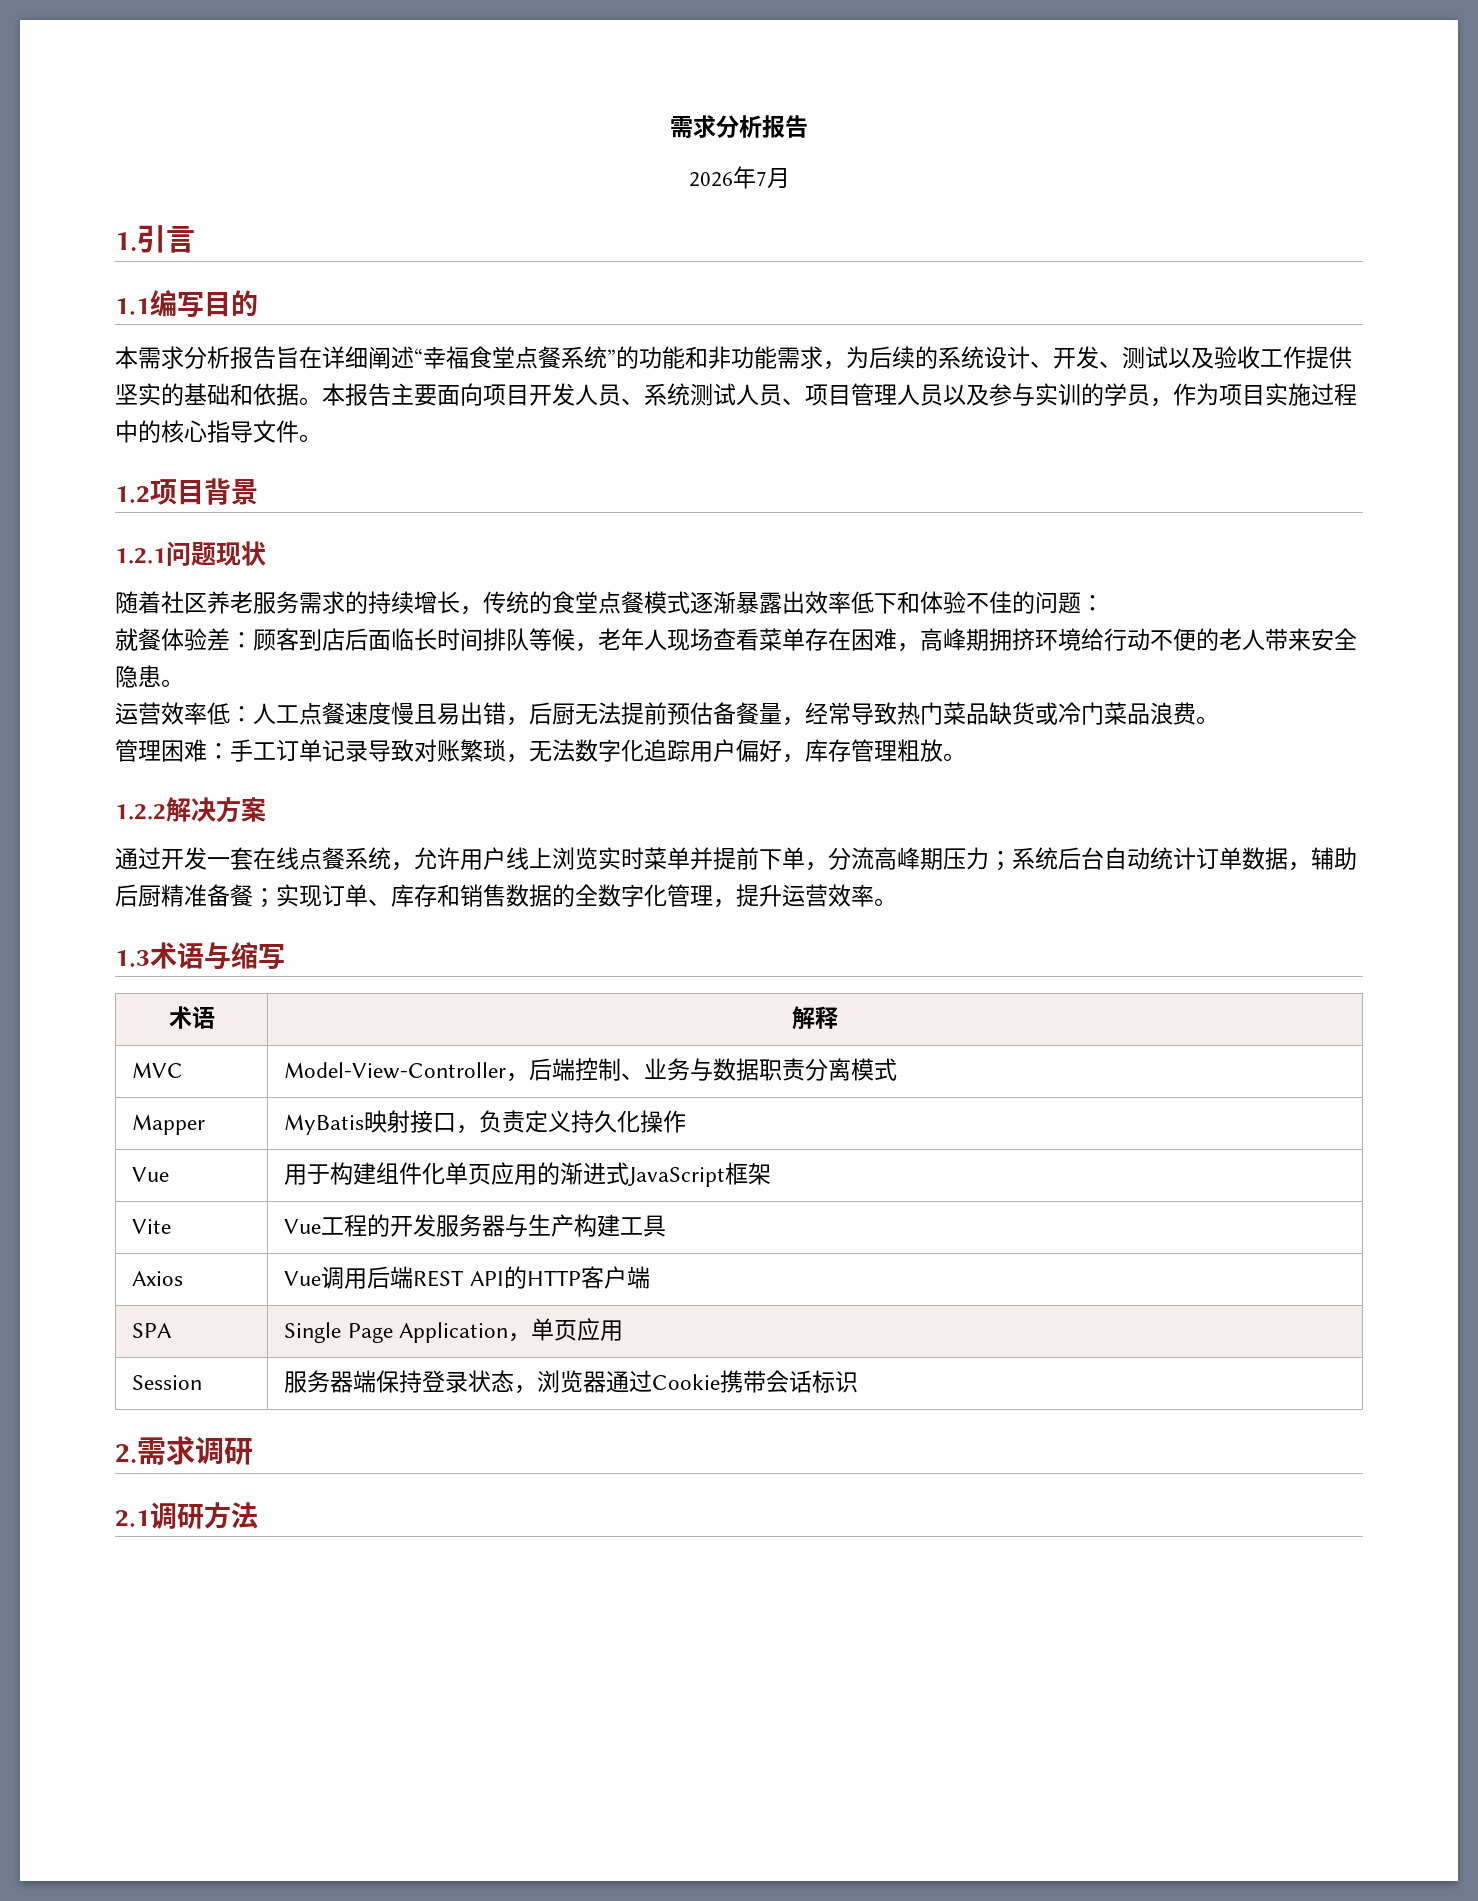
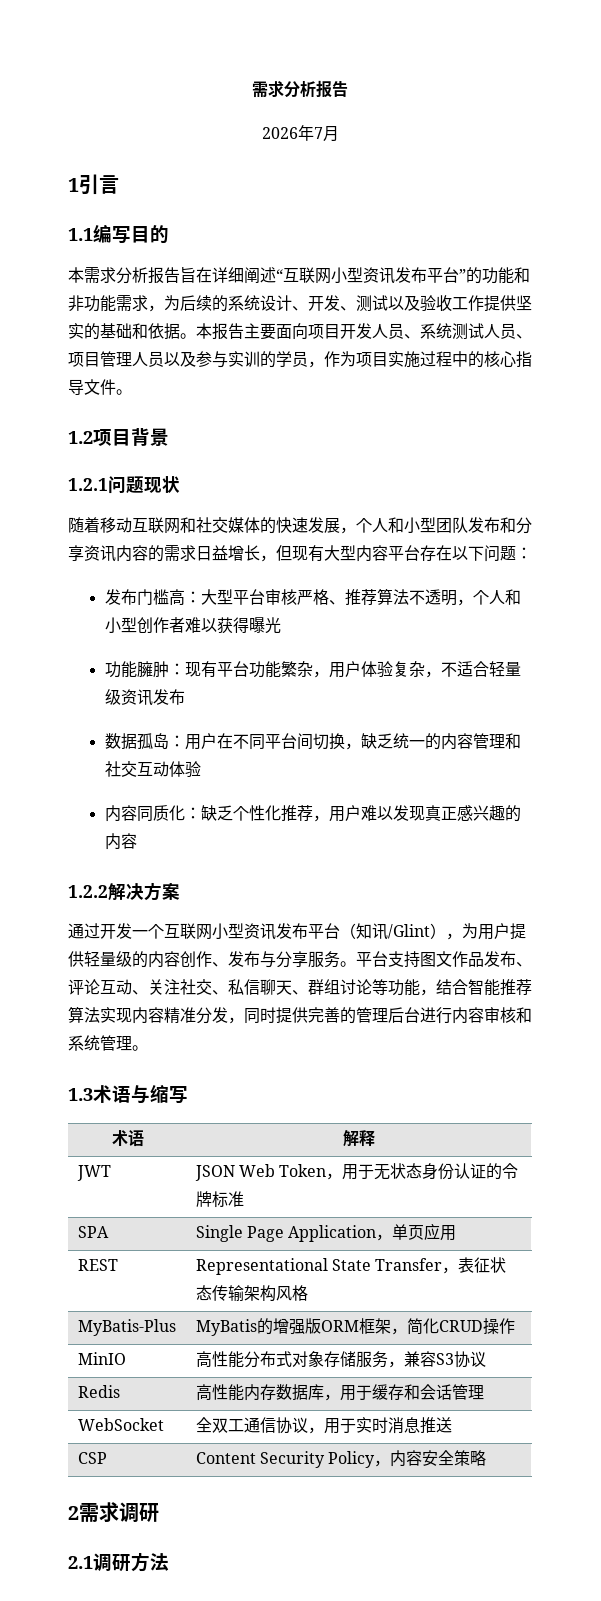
[115,232,137,251] 1. -> [68,178,79,192] 1
[423,346,607,369] 幸福食堂点餐系统 -> [283,267,459,284] 互联网小型资讯发布平台
[161,591,1104,615] [115,628,1357,652] [115,665,184,688] [115,702,1219,726] [115,739,966,763] 社区养老服务需求的持续增长，传统的食堂点餐模式逐渐暴露出效率低下和体验不佳的问题： // 就餐体验差：顾客到店后面临长时间排队等候，老年人现场查看菜单存在困难，高峰期拥挤环境给行动不便的老人带来安全隐患。 // 运营效率低：人工点餐速度慢且易出错，后厨无法提前预估备餐量，经常导致热门菜品缺货或冷门菜品浪费。 // 管理困难：手工订单记录导致对账繁琐，无法数字化追踪用户偏好，库存管理粗放。 -> [100,517,532,534] [68,545,532,562] [104,588,521,606] [104,617,281,634] [104,661,521,678] [104,689,185,706] [104,733,521,750] [104,761,201,777] [104,805,521,822] [104,833,137,850] 移动互联网和社交媒体的快速发展，个人和小型团队发布和分享资讯内容的需求日益增长，但现有大型内容平台存在以下问题： // 发布门槛高：大型平台审核严格、推荐算法不透明，个人和小型创作者难以获得曝光 // 功能臃肿：现有平台功能繁杂，用户体验复杂，不适合轻量级资讯发布 // 数据孤岛：用户在不同平台间切换，缺乏统一的内容管理和社交互动体验 // 内容同质化：缺乏个性化推荐，用户难以发现真正感兴趣的内容
[230,847,1357,871] [115,884,874,908] 套在线点餐系统，允许用户线上浏览实时菜单并提前下单，分流高峰期压力；系统后台自动统计订单数据，辅助后厨精准备餐；实现订单、库存和销售数据的全数字化管理，提升运营效率 -> [148,923,526,940] [68,951,532,968] [68,979,532,996] [68,1006,532,1024] [68,1035,132,1051] 个互联网小型资讯发布平台（知讯/Glint），为用户提供轻量级的内容创作、发布与分享服务。平台支持图文作品发布、评论互动、关注社交、私信聊天、群组讨论等功能，结合智能推荐算法实现内容精准分发，同时提供完善的管理后台进行内容审核和系统管理
[132,1062,184,1078] [284,1058,898,1082] [132,1114,206,1135] [284,1110,687,1135] [132,1167,170,1182] [284,1162,772,1187] [132,1219,172,1234] [284,1214,667,1237] [132,1271,184,1286] [284,1266,650,1289] MVC | Model-View-Controller，后端控制、业务与数据职责分离模式 // Mapper | MyBatis映射接口，负责定义持久化操作 // Vue | 用于构建组件化单页应用的渐进式JavaScript框架 // Vite | Vue工程的开发服务器与生产构建工具 // Axios | Vue调用后端REST API的HTTP客户端 -> [76,1165,111,1181] [194,1163,519,1181] [195,1191,244,1208] JWT | JSON Web Token，用于无状态身份认证的令牌标准
[132,1375,203,1390] [284,1370,859,1394] [115,1444,137,1463] Session | 服务器端保持登录状态，浏览器通过Cookie携带会话标识 // 2. -> [77,1259,118,1271] [195,1257,507,1275] [195,1285,308,1302] [77,1319,176,1336] [195,1318,515,1336] [77,1352,126,1365] [195,1351,486,1368] [77,1385,120,1398] [195,1384,484,1401] [77,1418,164,1431] [195,1417,452,1434] [77,1452,107,1464] [195,1450,487,1468] [68,1506,79,1520] REST | Representational State Transfer，表征状态传输架构风格 // MyBatis-Plus | MyBatis的增强版ORM框架，简化CRUD操作 // MinIO | 高性能分布式对象存储服务，兼容S3协议 // Redis | 高性能内存数据库，用于缓存和会话管理 // WebSocket | 全双工通信协议，用于实时消息推送 // CSP | Content Security Policy，内容安全策略 // 2

